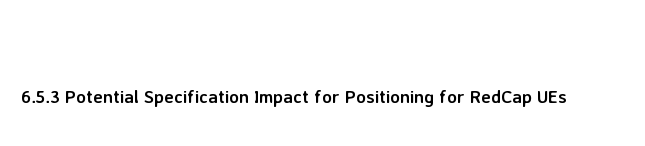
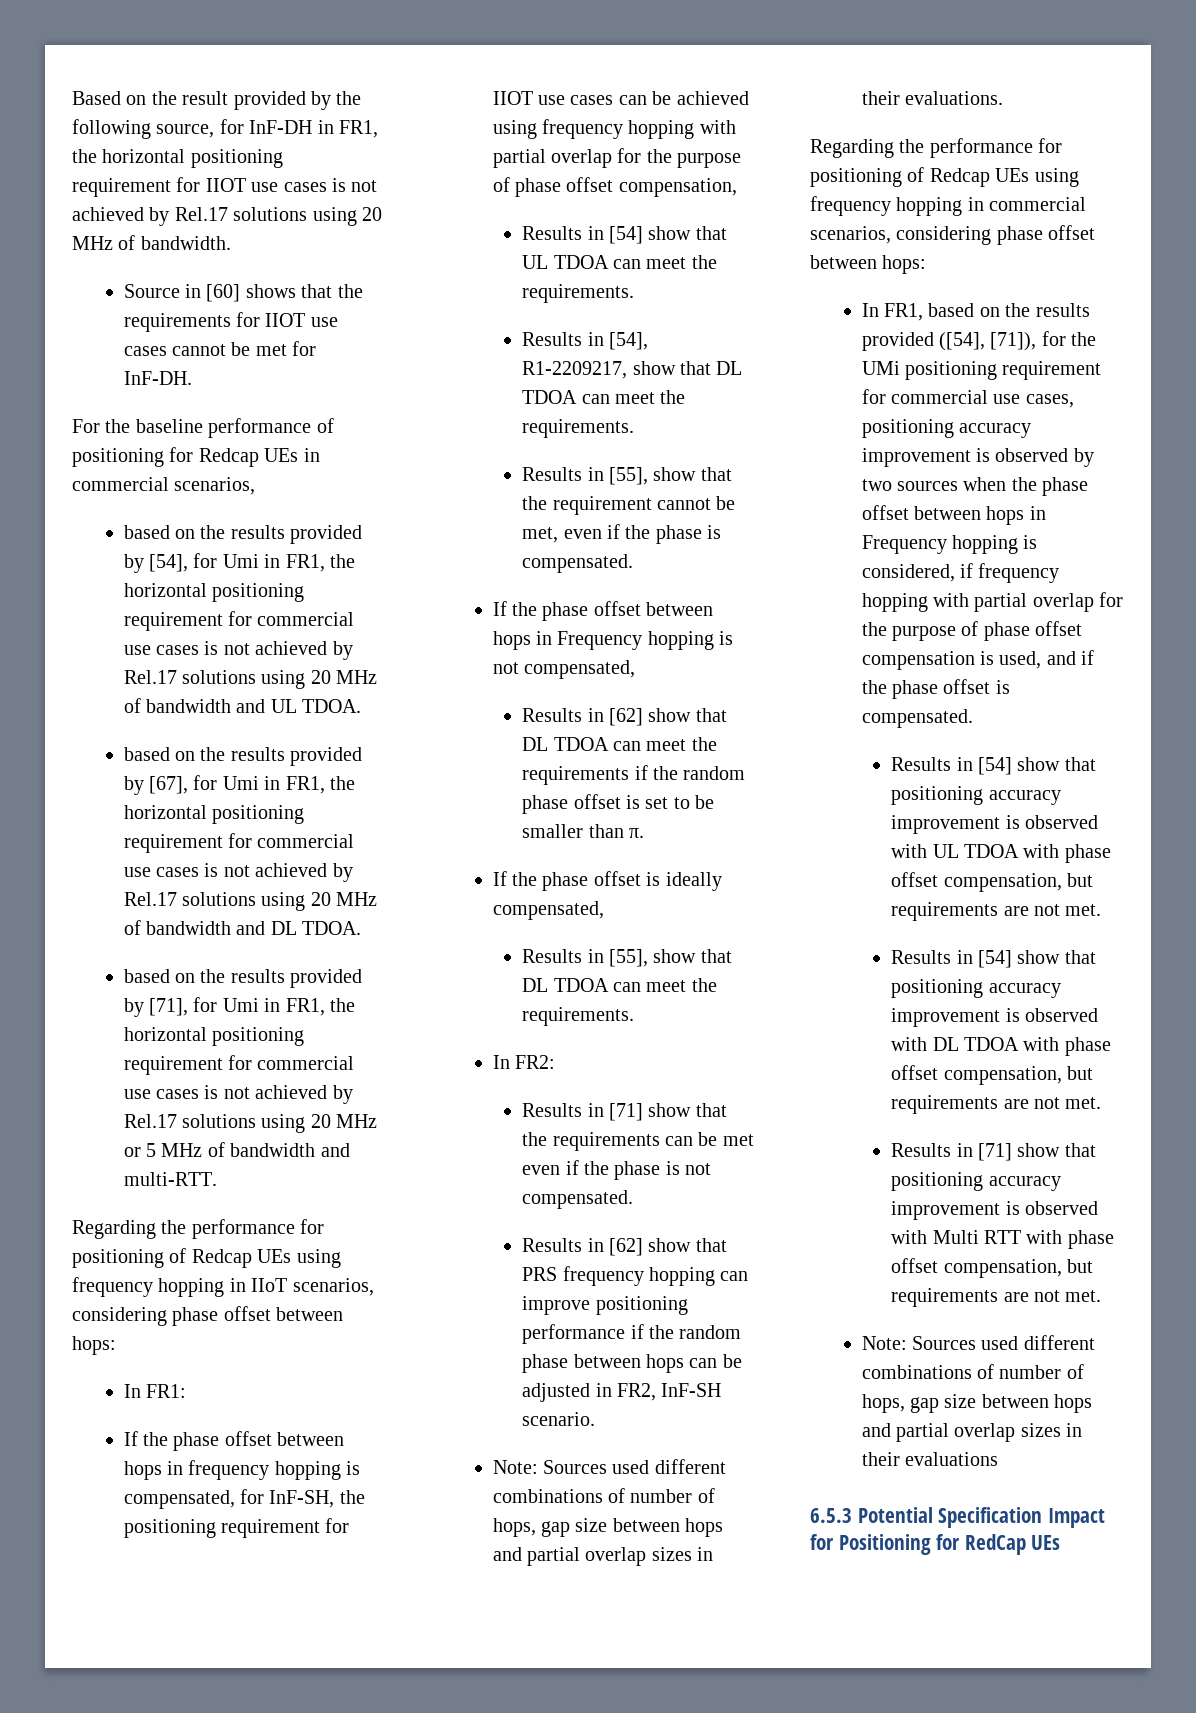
(21, 97) none -> [72,91,362,110] [72,119,378,139] [72,149,283,168] [72,177,378,197] [72,207,382,226] [72,235,231,250] [123,284,363,302] [123,312,338,332] [123,341,317,356] [123,371,192,385] [72,418,334,438] [72,447,320,467] [72,477,256,495] [123,525,363,544] [123,553,355,573] [123,583,304,602] [123,611,355,631] [123,641,353,660] [123,670,378,689] [123,698,362,713] [123,747,363,766] [123,775,355,795] [123,805,304,824] [123,833,355,853] [123,863,353,882] [123,892,378,911] [123,920,362,935] [123,969,363,988] [123,997,355,1017] [123,1027,304,1046] [123,1055,355,1075] [123,1085,353,1104] [123,1114,378,1133] [123,1142,350,1157] [123,1172,217,1186] [72,1219,325,1239] [72,1248,341,1268] [72,1277,374,1297] [72,1306,344,1326] [72,1336,116,1355] [123,1384,186,1398] [123,1431,345,1451] [123,1460,361,1480] [123,1489,365,1509] [123,1518,350,1538] [492,91,749,105] [492,119,736,139] [492,148,742,168] [492,177,737,197] [522,226,727,244] [522,255,717,269] [522,284,635,303] [522,332,648,350] [522,361,743,379] [522,390,686,404] [522,419,635,438] [522,467,732,485] [522,496,736,515] [522,524,722,544] [522,554,634,573] [492,601,714,621] [492,631,734,650] [492,660,635,679] [522,708,727,726] [522,737,717,751] [522,765,746,785] [522,794,715,814] [522,824,644,838] [492,871,722,891] [492,901,604,920] [522,949,732,967] [522,978,717,992] [522,1007,635,1026] [492,1055,555,1069] [522,1103,727,1121] [522,1132,754,1151] [522,1160,712,1180] [522,1190,634,1209] [522,1238,727,1256] [522,1266,749,1286] [522,1296,688,1315] [522,1324,742,1344] [522,1354,742,1373] [522,1383,722,1402] [522,1412,596,1426] [492,1459,726,1474] [492,1488,715,1503] [492,1518,724,1537] [492,1547,714,1566] [861,91,1003,105] [810,138,1063,158] [810,167,1079,187] [810,196,1087,216] [810,225,1096,245] [810,255,927,274] [861,303,1090,321] [861,331,1097,351] [861,361,1102,380] [861,389,1074,408] [861,419,1031,438] [861,448,1094,467] [861,477,1089,496] [861,505,1046,525] [861,535,1038,554] [861,563,1060,583] [861,592,1124,612] [861,621,1083,641] [861,650,1095,670] [861,679,1010,699] [861,709,973,728] [891,757,1096,775] [891,786,1061,805] [891,815,1098,834] [891,844,1111,863] [891,872,1093,892] [891,902,1102,921] [891,950,1096,968] [891,979,1061,998] [891,1008,1098,1027] [891,1037,1111,1056] [891,1065,1093,1085] [891,1095,1102,1114] [891,1143,1096,1161] [891,1172,1061,1191] [891,1201,1098,1220] [891,1230,1114,1249] [891,1258,1093,1278] [891,1288,1102,1307] [861,1335,1095,1350] [861,1364,1084,1379] [861,1394,1093,1413] [861,1423,1083,1442] [861,1452,998,1466] Based on the result provided by the following source, for InF-DH in FR1, the horizontal positioning requirement for IIOT use cases is not achieved by Rel.17 solutions using 20 MHz of bandwidth. // Source in [60] shows that the requirements for IIOT use cases cannot be met for InF-DH. // For the baseline performance of positioning for Redcap UEs in commercial scenarios, // based on the results provided by [54], for Umi in FR1, the horizontal positioning requirement for commercial use cases is not achieved by Rel.17 solutions using 20 MHz of bandwidth and UL TDOA. // based on the results provided by [67], for Umi in FR1, the horizontal positioning requirement for commercial use cases is not achieved by Rel.17 solutions using 20 MHz of bandwidth and DL TDOA. // based on the results provided by [71], for Umi in FR1, the horizontal positioning requirement for commercial use cases is not achieved by Rel.17 solutions using 20 MHz or 5 MHz of bandwidth and multi-RTT. // Regarding the performance for positioning of Redcap UEs using frequency hopping in IIoT scenarios, considering phase offset between hops: // In FR1: // If the phase offset between hops in frequency hopping is compensated, for InF-SH, the positioning requirement for IIOT use cases can be achieved using frequency hopping with partial overlap for the purpose of phase offset compensation, // Results in [54] show that UL TDOA can meet the requirements. // Results in [54], R1-2209217, show that DL TDOA can meet the requirements. // Results in [55], show that the requirement cannot be met, even if the phase is compensated. // If the phase offset between hops in Frequency hopping is not compensated, // Results in [62] show that DL TDOA can meet the requirements if the random phase offset is set to be smaller than π. // If the phase offset is ideally compensated, // Results in [55], show that DL TDOA can meet the requirements. // In FR2: // Results in [71] show that the requirements can be met even if the phase is not compensated. // Results in [62] show that PRS frequency hopping can improve positioning performance if the random phase between hops can be adjusted in FR2, InF-SH scenario. // Note: Sources used different combinations of number of hops, gap size between hops and partial overlap sizes in their evaluations. // Regarding the performance for positioning of Redcap UEs using frequency hopping in commercial scenarios, considering phase offset between hops: // In FR1, based on the results provided ([54], [71]), for the UMi positioning requirement for commercial use cases, positioning accuracy improvement is observed by two sources when the phase offset between hops in Frequency hopping is considered, if frequency hopping with partial overlap for the purpose of phase offset compensation is used, and if the phase offset is compensated. // Results in [54] show that positioning accuracy improvement is observed with UL TDOA with phase offset compensation, but requirements are not met. // Results in [54] show that positioning accuracy improvement is observed with DL TDOA with phase offset compensation, but requirements are not met. // Results in [71] show that positioning accuracy improvement is observed with Multi RTT with phase offset compensation, but requirements are not met. // Note: Sources used different combinations of number of hops, gap size between hops and partial overlap sizes in their evaluations //

